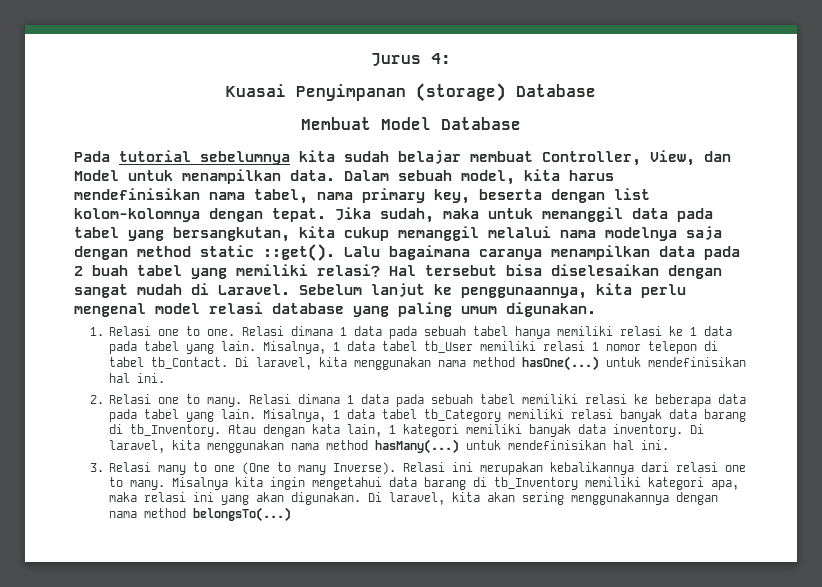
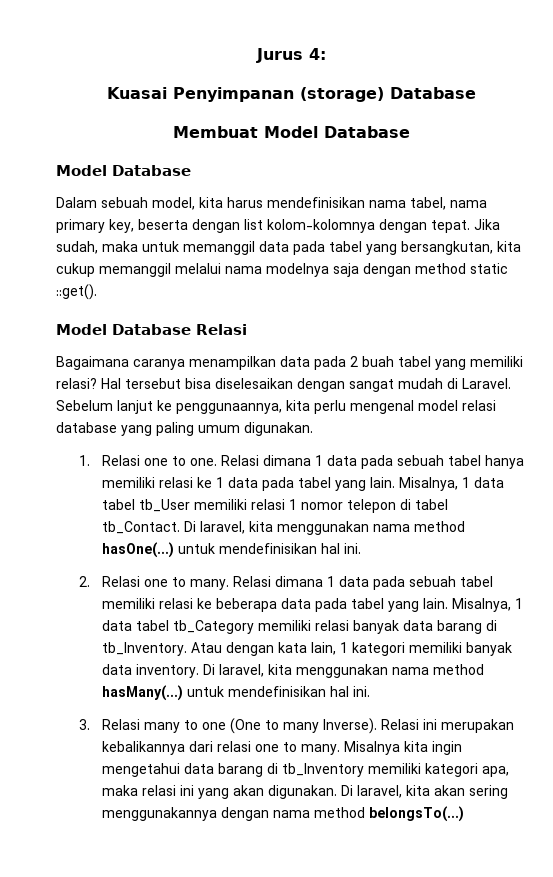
[74,150,731,166] [74,169,335,184] Pada tutorial sebelumnya kita sudah belajar membuat Controller, View, dan Model untuk menampilkan data. -> [56,165,191,176] Model Database //
[344,245,470,260] Lalu bagaimana -> [56,324,247,335] [56,356,129,370] // Model Database Relasi // Bagaimana

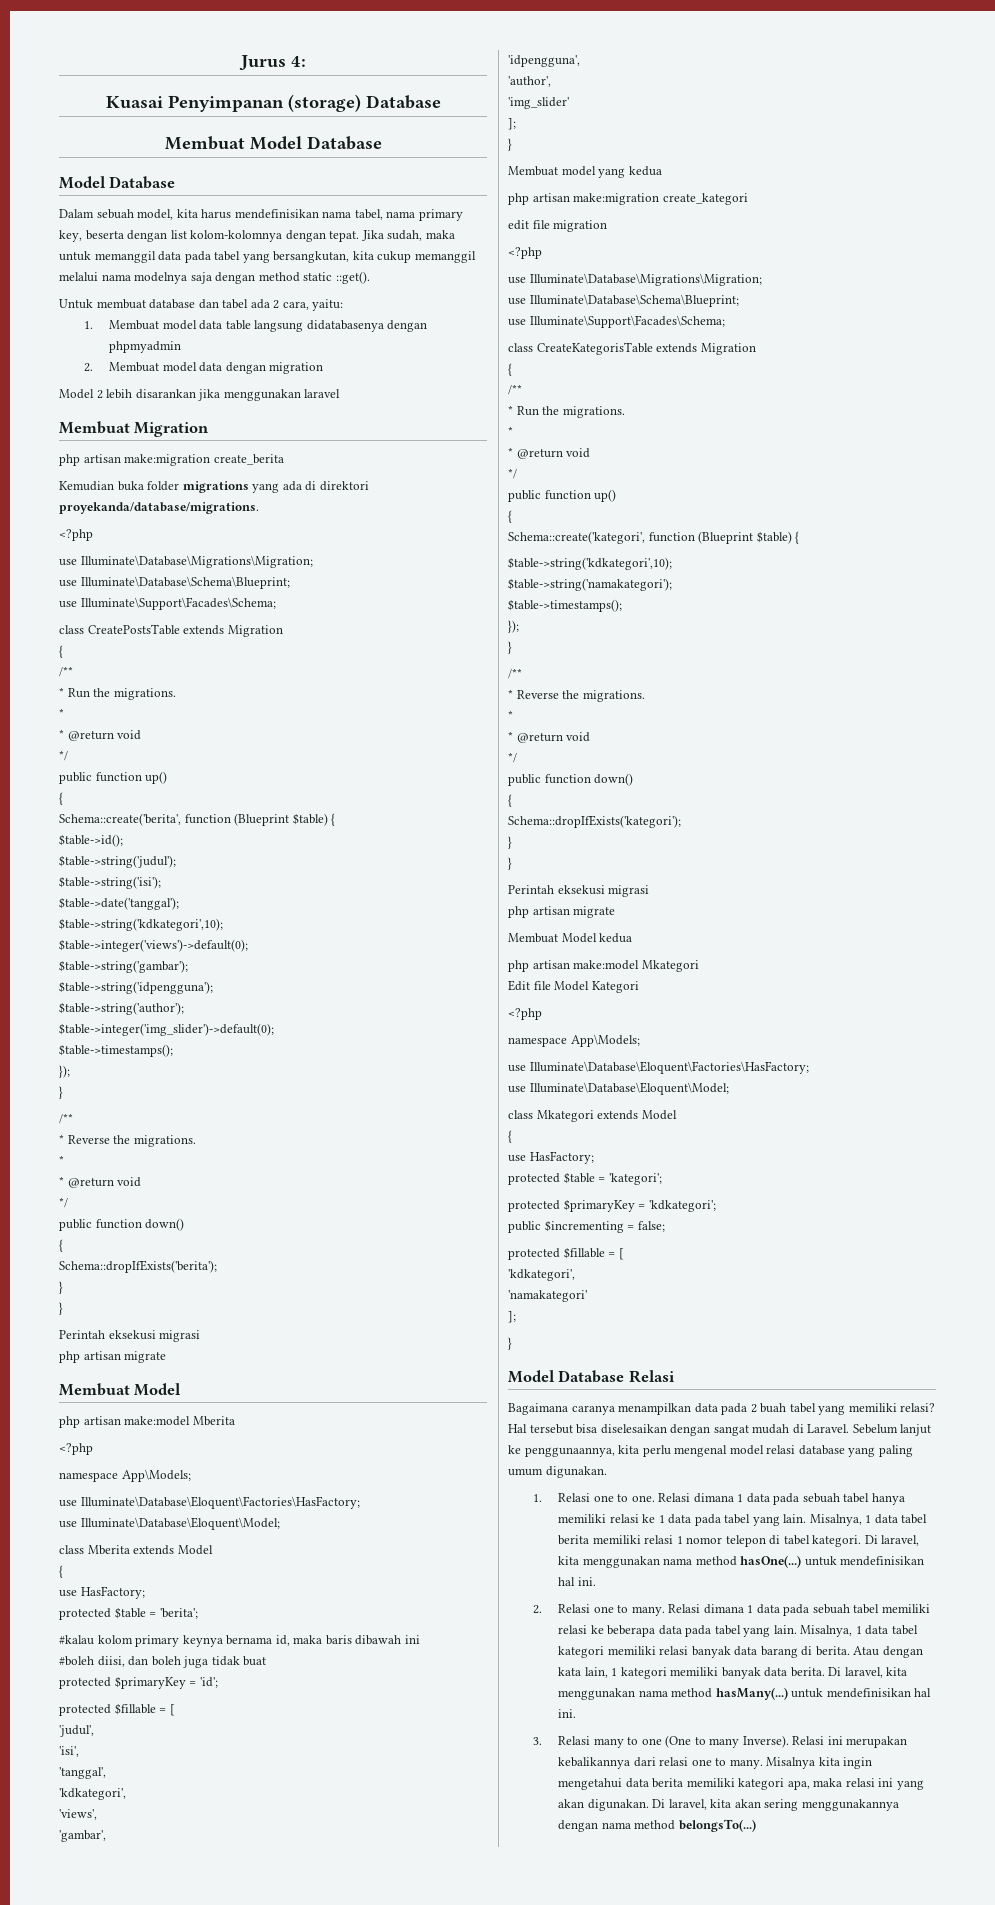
(97, 292) none -> [59,299,344,311] [84,320,428,332] [109,341,182,353] [84,362,324,374] [59,389,341,401] [59,421,210,437] [59,454,284,466] [59,481,369,493] [59,502,259,514] [59,529,93,541] [59,555,313,568] [59,576,290,589] [59,597,276,610] [59,624,283,637] [59,645,63,658] [59,666,73,677] [59,687,176,700] [59,708,64,718] [59,729,142,741] [59,750,68,761] [59,771,168,784] [59,792,63,805] [59,813,336,826] [59,834,123,847] [59,855,176,868] [59,876,161,889] [59,897,179,910] [59,918,223,931] [59,939,248,952] [59,960,188,973] [59,981,213,994] [59,1002,184,1015] [59,1023,274,1036] [59,1044,173,1057] [59,1065,70,1078] [59,1086,63,1099] [59,1113,73,1124] [59,1134,196,1147] [59,1155,64,1165] [59,1176,142,1188] [59,1197,68,1208] [59,1218,185,1231] [59,1239,63,1252] [59,1260,217,1273] [59,1281,63,1294] [59,1302,63,1315] [59,1330,201,1342] [59,1351,167,1363] [59,1383,182,1396] [59,1416,235,1428] [59,1443,93,1455] [59,1469,191,1482] [59,1496,360,1509] [59,1517,280,1530] [59,1545,213,1555] [59,1565,63,1578] [59,1586,145,1599] [59,1607,198,1620] [59,1635,420,1647] [59,1656,267,1668] [59,1676,218,1689] [59,1703,175,1716] [59,1725,94,1737] [59,1746,79,1757] [59,1767,106,1779] [59,1788,126,1800] [59,1809,97,1820] [59,1830,106,1842] [508,55,580,67] [508,76,551,87] [508,97,569,109] [508,118,516,130] [508,138,512,151] [508,166,662,178] [508,193,748,205] [508,220,608,232] [508,247,542,259] [508,273,762,286] [508,294,739,307] [508,315,725,328] [508,342,756,355] [508,363,512,376] [508,384,522,395] [508,405,625,418] [508,426,513,436] [508,447,591,459] [508,468,517,479] [508,489,617,502] [508,510,512,523] [508,531,800,544] [508,557,672,570] [508,578,672,591] [508,599,622,612] [508,620,519,633] [508,641,512,654] [508,668,522,679] [508,689,645,702] [508,710,513,720] [508,731,591,743] [508,752,517,763] [508,773,634,786] [508,794,512,807] [508,815,681,828] [508,836,512,849] [508,857,512,870] [508,885,650,897] [508,906,616,918] [508,933,633,943] [508,960,699,972] [508,980,639,993] [508,1008,542,1020] [508,1034,640,1047] [508,1061,809,1074] [508,1082,729,1095] [508,1110,677,1122] [508,1130,512,1143] [508,1151,594,1164] [508,1172,662,1185] [508,1199,716,1212] [508,1220,665,1233] [508,1247,624,1260] [508,1269,575,1281] [508,1290,587,1302] [508,1311,516,1323] [508,1337,512,1350] // Untuk membuat database dan tabel ada 2 cara, yaitu: // 1. Membuat model data table langsung didatabasenya dengan phpmyadmin // 2. Membuat model data dengan migration // Model 2 lebih disarankan jika menggunakan laravel // Membuat Migration // php artisan make:migration create_berita // Kemudian buka folder migrations yang ada di direktori proyekanda/database/migrations. // <?php // use Illuminate\Database\Migrations\Migration; // use Illuminate\Database\Schema\Blueprint; // use Illuminate\Support\Facades\Schema; // class CreatePostsTable extends Migration // { // /** // * Run the migrations. // * // * @return void // */ // public function up() // { // Schema::create('berita', function (Blueprint $table) { // $table->id(); // $table->string('judul'); // $table->string('isi'); // $table->date('tanggal'); // $table->string('kdkategori',10); // $table->integer('views')->default(0); // $table->string('gambar'); // $table->string('idpengguna'); // $table->string('author'); // $table->integer('img_slider')->default(0); // $table->timestamps(); // }); // } // /** // * Reverse the migrations. // * // * @return void // */ // public function down() // { // Schema::dropIfExists('berita'); // } // } // Perintah eksekusi migrasi // php artisan migrate // Membuat Model // php artisan make:model Mberita // <?php // namespace App\Models; // use Illuminate\Database\Eloquent\Factories\HasFactory; // use Illuminate\Database\Eloquent\Model; // class Mberita extends Model // { // use HasFactory; // protected $table = 'berita'; // #kalau kolom primary keynya bernama id, maka baris dibawah ini // #boleh diisi, dan boleh juga tidak buat // protected $primaryKey = 'id'; // protected $fillable = [ // 'judul', // 'isi', // 'tanggal', // 'kdkategori', // 'views', // 'gambar', // 'idpengguna', // 'author', // 'img_slider' // ]; // } // Membuat model yang kedua // php artisan make:migration create_kategori // edit file migration // <?php // use Illuminate\Database\Migrations\Migration; // use Illuminate\Database\Schema\Blueprint; // use Illuminate\Support\Facades\Schema; // class CreateKategorisTable extends Migration // { // /** // * Run the migrations. // * // * @return void // */ // public function up() // { // Schema::create('kategori', function (Blueprint $table) { // $table->string('kdkategori',10); // $table->string('namakategori'); // $table->timestamps(); // }); // } // /** // * Reverse the migrations. // * // * @return void // */ // public function down() // { // Schema::dropIfExists('kategori'); // } // } // Perintah eksekusi migrasi // php artisan migrate // Membuat Model kedua // php artisan make:model Mkategori // Edit file Model Kategori // <?php // namespace App\Models; // use Illuminate\Database\Eloquent\Factories\HasFactory; // use Illuminate\Database\Eloquent\Model; // class Mkategori extends Model // { // use HasFactory; // protected $table = 'kategori'; // protected $primaryKey = 'kdkategori'; // public $incrementing = false; // protected $fillable = [ // 'kdkategori', // 'namakategori' // ]; // }
[138,499,190,512] tb_User -> [558,1535,590,1545] berita
[101,521,180,534] tb_Contact. -> [812,1535,862,1547] kategori.
[172,620,254,634] tb_Category -> [558,1646,605,1658] kategori
[101,642,187,656] tb_Inventory. -> [815,1646,850,1656] berita.
[135,664,199,678] inventory. -> [790,1667,825,1677] berita.
[217,763,364,777] barang di tb_Inventory -> [652,1778,684,1788] berita

